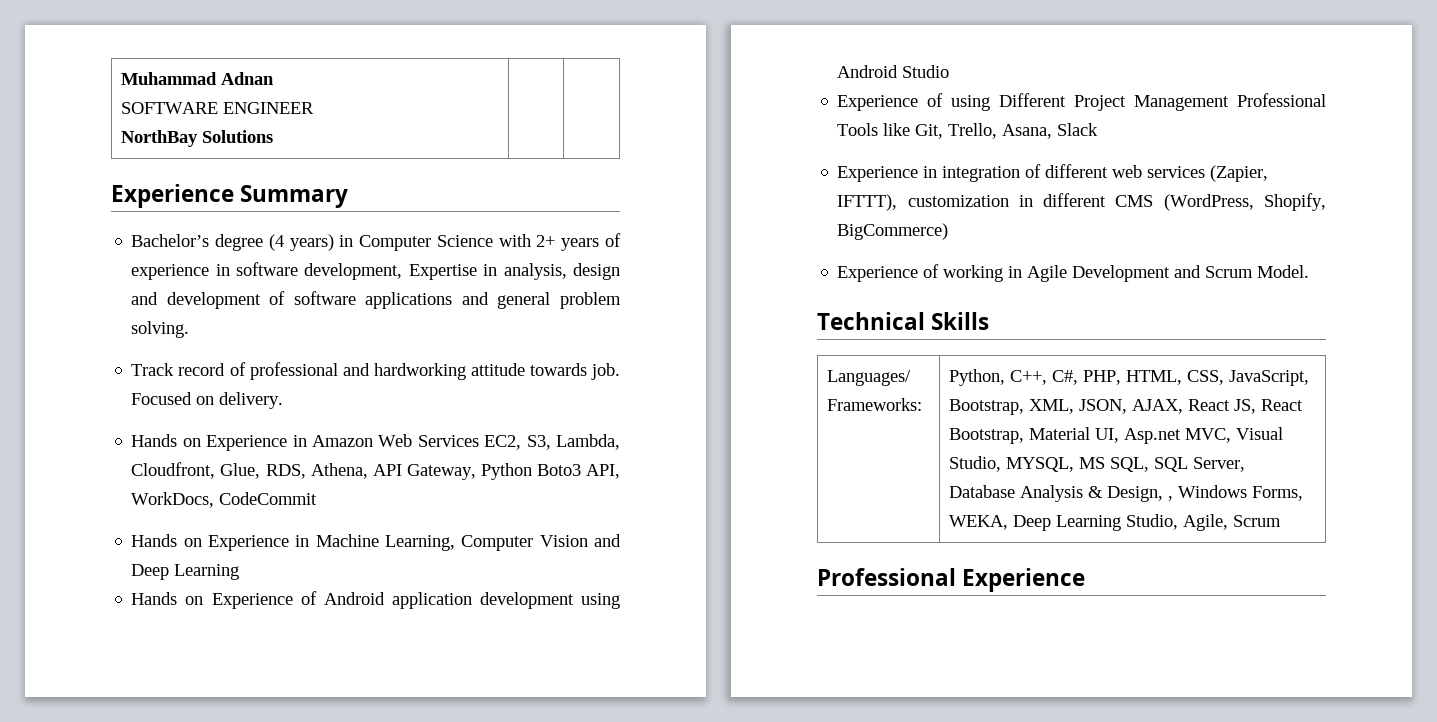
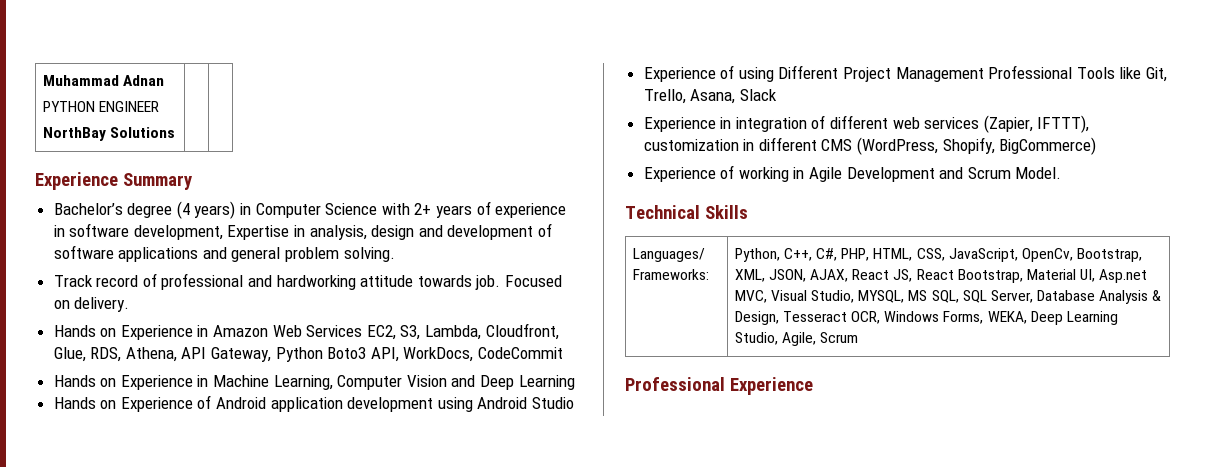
[121,102,219,114] SOFTWARE -> [42,101,95,112] PYTHON
(1310, 378) none -> [1021,248,1073,262] OpenCv,
[1168,496,1174,501] , -> [782,311,881,324] Tesseract OCR,

